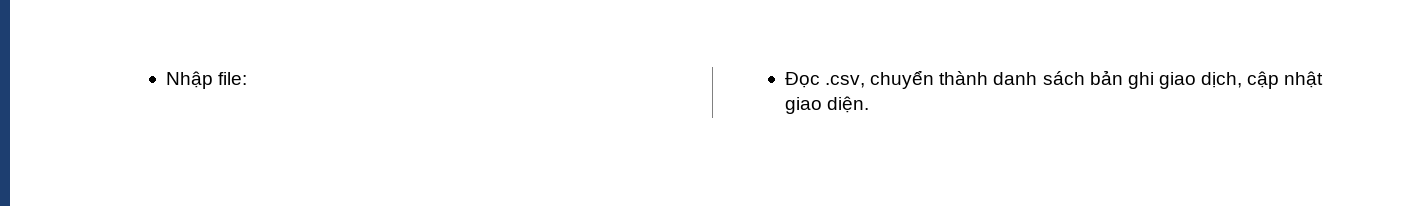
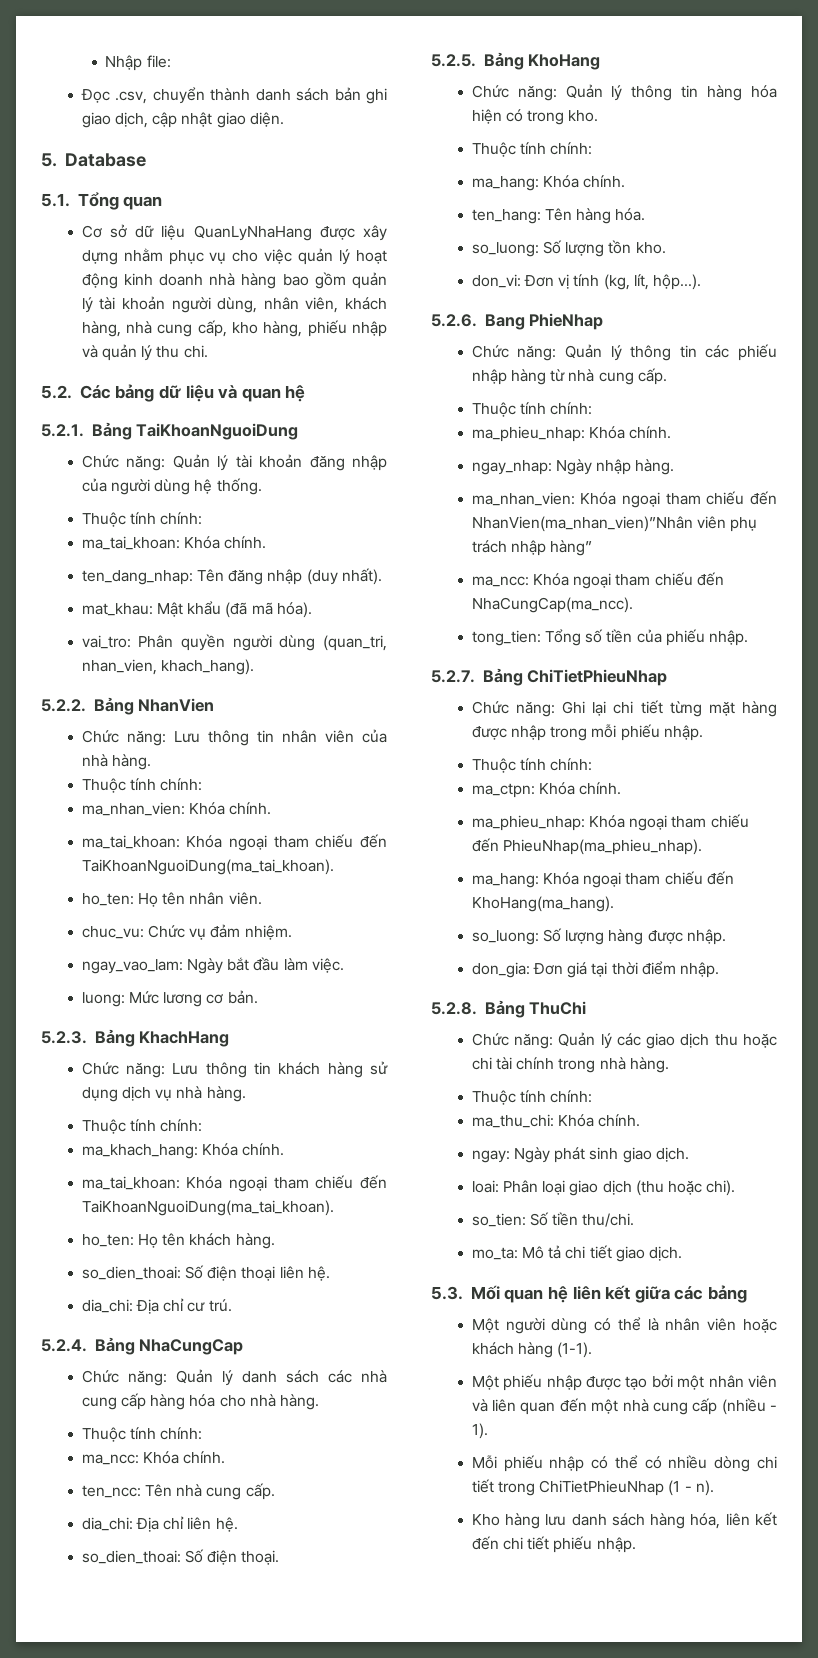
(870, 104) none -> [41,153,146,167] [41,192,163,210] [81,224,387,241] [81,248,387,265] [81,272,387,289] [81,296,387,313] [81,320,387,337] [81,344,208,361] [41,384,306,402] [41,422,299,440] [81,454,387,471] [81,478,262,495] [81,512,203,527] [81,536,267,550] [81,568,382,585] [81,601,312,618] [81,634,387,651] [81,659,254,675] [41,697,215,715] [81,729,387,746] [81,754,151,770] [81,778,203,793] [81,802,272,816] [81,834,387,851] [81,859,334,875] [81,892,262,907] [81,924,292,940] [81,957,344,974] [81,990,258,1007] [41,1029,230,1047] [81,1061,388,1078] [81,1086,246,1102] [81,1119,203,1134] [81,1143,285,1159] [81,1175,387,1192] [81,1200,334,1216] [81,1233,275,1249] [81,1265,330,1281] [81,1298,232,1314] [41,1337,244,1355] [81,1369,387,1386] [81,1393,319,1410] [81,1427,203,1442] [81,1451,226,1465] [81,1483,275,1500] [81,1516,238,1532] [81,1549,280,1565] [431,52,601,70] [471,84,777,101] [471,109,599,125] [471,142,593,157] [471,175,626,191] [471,208,646,224] [471,240,666,257] [471,274,701,290] [431,313,604,330] [471,344,777,361] [471,368,667,385] [471,402,593,417] [471,426,672,442] [471,459,675,475] [471,491,777,508] [471,516,758,532] [471,540,593,556] [471,572,724,589] [471,597,633,613] [471,629,748,646] [431,668,668,686] [471,700,777,717] [471,724,703,741] [471,758,593,773] [471,782,622,798] [471,814,749,831] [471,838,702,855] [471,871,734,888] [471,896,614,912] [471,928,726,945] [471,961,719,978] [431,1000,587,1018] [471,1032,777,1049] [471,1057,669,1073] [471,1090,593,1105] [471,1114,641,1128] [471,1147,689,1163] [471,1180,736,1196] [471,1212,635,1227] [471,1245,682,1262] [431,1285,747,1303] [471,1317,777,1334] [471,1342,593,1358] [471,1374,777,1391] [471,1398,777,1415] [471,1423,488,1439] [471,1455,777,1472] [471,1479,714,1496] [471,1512,777,1529] [471,1536,636,1553] // 5. Database // 5.1. Tổng quan // Cơ sở dữ liệu QuanLyNhaHang được xây dựng nhằm phục vụ cho việc quản lý hoạt động kinh doanh nhà hàng bao gồm quản lý tài khoản người dùng, nhân viên, khách hàng, nhà cung cấp, kho hàng, phiếu nhập và quản lý thu chi. // 5.2. Các bảng dữ liệu và quan hệ // 5.2.1. Bảng TaiKhoanNguoiDung // Chức năng: Quản lý tài khoản đăng nhập của người dùng hệ thống. // Thuộc tính chính: // ma_tai_khoan: Khóa chính. // ten_dang_nhap: Tên đăng nhập (duy nhất). // mat_khau: Mật khẩu (đã mã hóa). // vai_tro: Phân quyền người dùng (quan_tri, nhan_vien, khach_hang). // 5.2.2. Bảng NhanVien // Chức năng: Lưu thông tin nhân viên của nhà hàng. // Thuộc tính chính: // ma_nhan_vien: Khóa chính. // ma_tai_khoan: Khóa ngoại tham chiếu đến TaiKhoanNguoiDung(ma_tai_khoan). // ho_ten: Họ tên nhân viên. // chuc_vu: Chức vụ đảm nhiệm. // ngay_vao_lam: Ngày bắt đầu làm việc. // luong: Mức lương cơ bản. // 5.2.3. Bảng KhachHang // Chức năng: Lưu thông tin khách hàng sử dụng dịch vụ nhà hàng. // Thuộc tính chính: // ma_khach_hang: Khóa chính. // ma_tai_khoan: Khóa ngoại tham chiếu đến TaiKhoanNguoiDung(ma_tai_khoan). // ho_ten: Họ tên khách hàng. // so_dien_thoai: Số điện thoại liên hệ. // dia_chi: Địa chỉ cư trú. // 5.2.4. Bảng NhaCungCap // Chức năng: Quản lý danh sách các nhà cung cấp hàng hóa cho nhà hàng. // Thuộc tính chính: // ma_ncc: Khóa chính. // ten_ncc: Tên nhà cung cấp. // dia_chi: Địa chỉ liên hệ. // so_dien_thoai: Số điện thoại. // 5.2.5. Bảng KhoHang // Chức năng: Quản lý thông tin hàng hóa hiện có trong kho. // Thuộc tính chính: // ma_hang: Khóa chính. // ten_hang: Tên hàng hóa. // so_luong: Số lượng tồn kho. // don_vi: Đơn vị tính (kg, lít, hộp...). // 5.2.6. Bang PhieNhap // Chức năng: Quản lý thông tin các phiếu nhập hàng từ nhà cung cấp. // Thuộc tính chính: // ma_phieu_nhap: Khóa chính. // ngay_nhap: Ngày nhập hàng. // ma_nhan_vien: Khóa ngoại tham chiếu đến NhanVien(ma_nhan_vien)”Nhân viên phụ trách nhập hàng” // ma_ncc: Khóa ngoại tham chiếu đến NhaCungCap(ma_ncc). // tong_tien: Tổng số tiền của phiếu nhập. // 5.2.7. Bảng ChiTietPhieuNhap // Chức năng: Ghi lại chi tiết từng mặt hàng được nhập trong mỗi phiếu nhập. // Thuộc tính chính: // ma_ctpn: Khóa chính. // ma_phieu_nhap: Khóa ngoại tham chiếu đến PhieuNhap(ma_phieu_nhap). // ma_hang: Khóa ngoại tham chiếu đến KhoHang(ma_hang). // so_luong: Số lượng hàng được nhập. // don_gia: Đơn giá tại thời điểm nhập. // 5.2.8. Bảng ThuChi // Chức năng: Quản lý các giao dịch thu hoặc chi tài chính trong nhà hàng. // Thuộc tính chính: // ma_thu_chi: Khóa chính. // ngay: Ngày phát sinh giao dịch. // loai: Phân loại giao dịch (thu hoặc chi). // so_tien: Số tiền thu/chi. // mo_ta: Mô tả chi tiết giao dịch. // 5.3. Mối quan hệ liên kết giữa các bảng // Một người dùng có thể là nhân viên hoặc khách hàng (1-1). // Một phiếu nhập được tạo bởi một nhân viên và liên quan đến một nhà cung cấp (nhiều - 1). // Mỗi phiếu nhập có thể có nhiều dòng chi tiết trong ChiTietPhieuNhap (1 - n). // Kho hàng lưu danh sách hàng hóa, liên kết đến chi tiết phiếu nhập.

